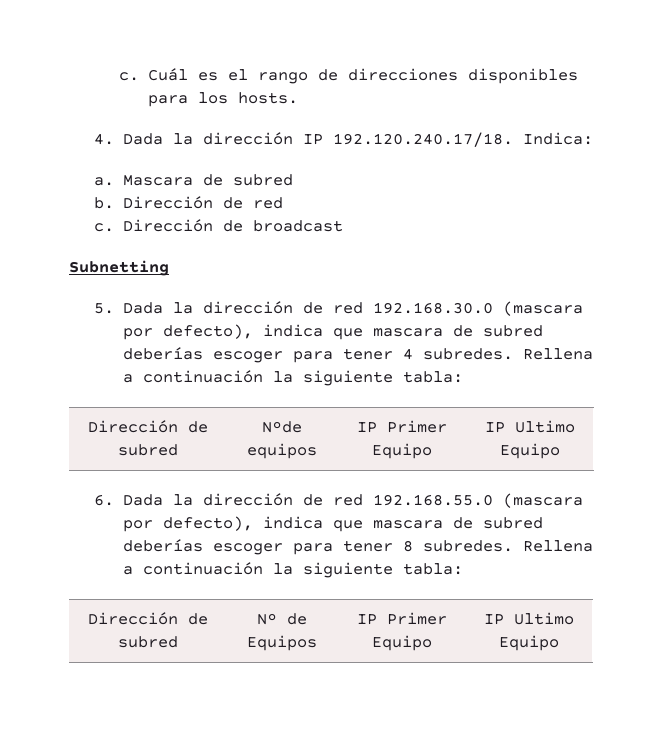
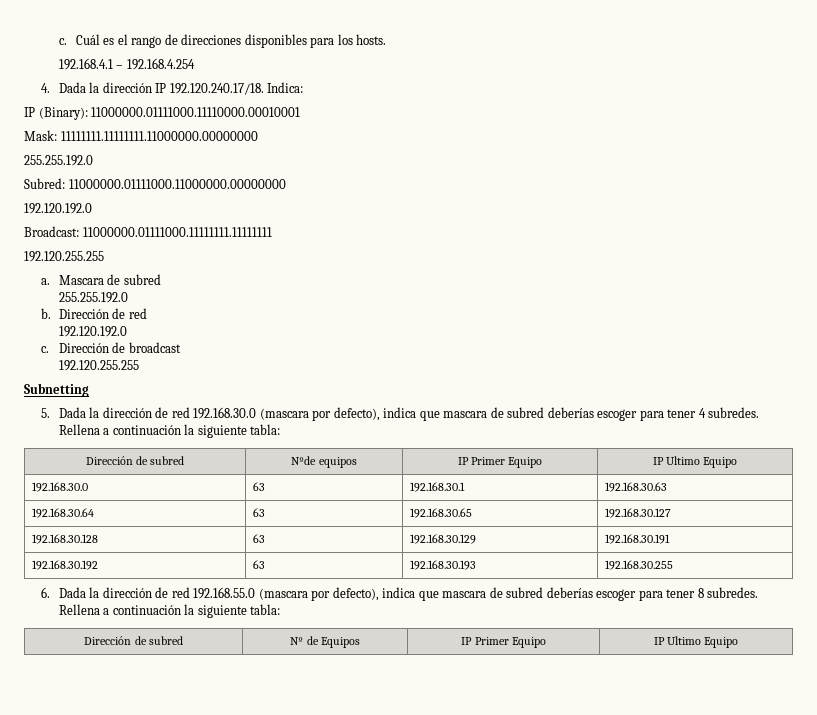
(298, 98) none -> [58,58,195,70] // 192.168.4.1 – 192.168.4.254
(593, 138) none -> [24,107,301,120] [24,130,258,141] [24,155,93,166] [24,178,286,189] [24,203,92,214] [24,226,272,237] [24,251,104,262] // IP (Binary): 11000000.01111000.11110000.00010001 // Mask: 11111111.11111111.11000000.00000000 // 255.255.192.0 // Subred: 11000000.01111000.11000000.00000000 // 192.120.192.0 // Broadcast: 11000000.01111000.11111111.11111111 // 192.120.255.255
(293, 180) none -> [58,292,128,303] // 255.255.192.0
(283, 203) none -> [58,326,127,337] // 192.120.192.0
(343, 226) none -> [58,360,139,371] // 192.120.255.255
(560, 451) none -> [32,482,89,492] [253,482,266,491] [410,482,466,492] [605,482,668,492] [32,508,95,518] [253,508,266,517] [410,508,473,518] [605,508,672,518] [32,534,99,544] [253,534,266,543] [410,534,477,544] [605,534,671,544] [32,560,99,570] [253,560,266,569] [410,560,477,570] [605,560,674,570] // 192.168.30.0 | 63 | 192.168.30.1 | 192.168.30.63 // 192.168.30.64 | 63 | 192.168.30.65 | 192.168.30.127 // 192.168.30.128 | 63 | 192.168.30.129 | 192.168.30.191 // 192.168.30.192 | 63 | 192.168.30.193 | 192.168.30.255

